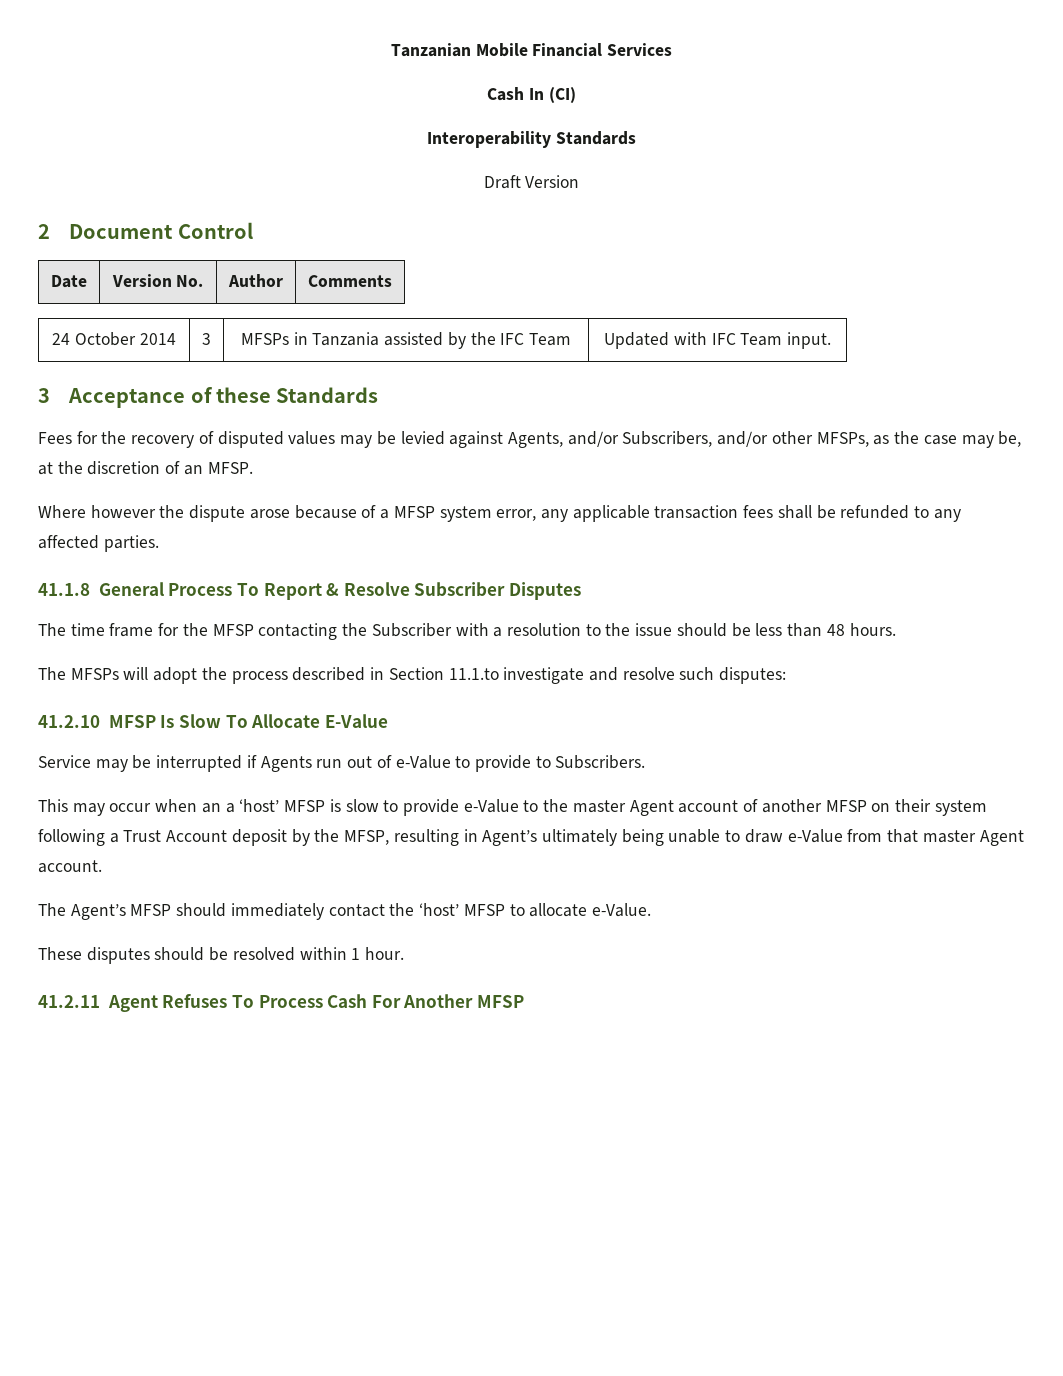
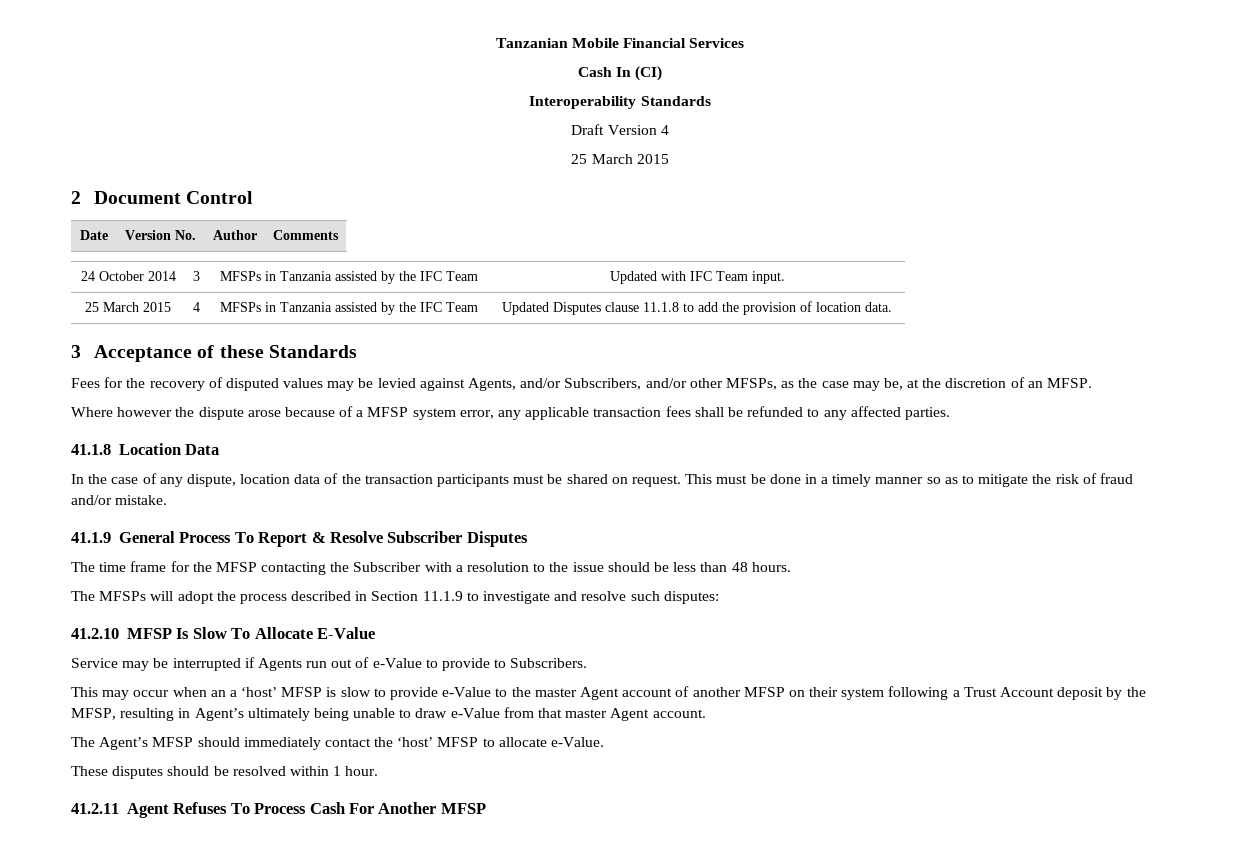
(580, 181) none -> [660,125,669,135] [571,154,669,164] 4 // 25 March 2015
(831, 340) none -> [85,302,171,312] [193,302,200,312] [220,302,478,315] [502,301,892,315] // 25 March 2015 | 4 | MFSPs in Tanzania assisted by the IFC Team | Updated Disputes clause 11.1.8 to add the provision of location data.
(90, 589) none -> [118,443,220,455] [71,473,1133,487] [71,495,168,505] [71,532,111,543] Location Data // In the case of any dispute, location data of the transaction participants must be shared on request. This must be done in a timely manner so as to mitigate the risk of fraud and/or mistake. // 41.1.9
[448,668,499,680] 11.1.to -> [422,591,479,601] 11.1.9 to

